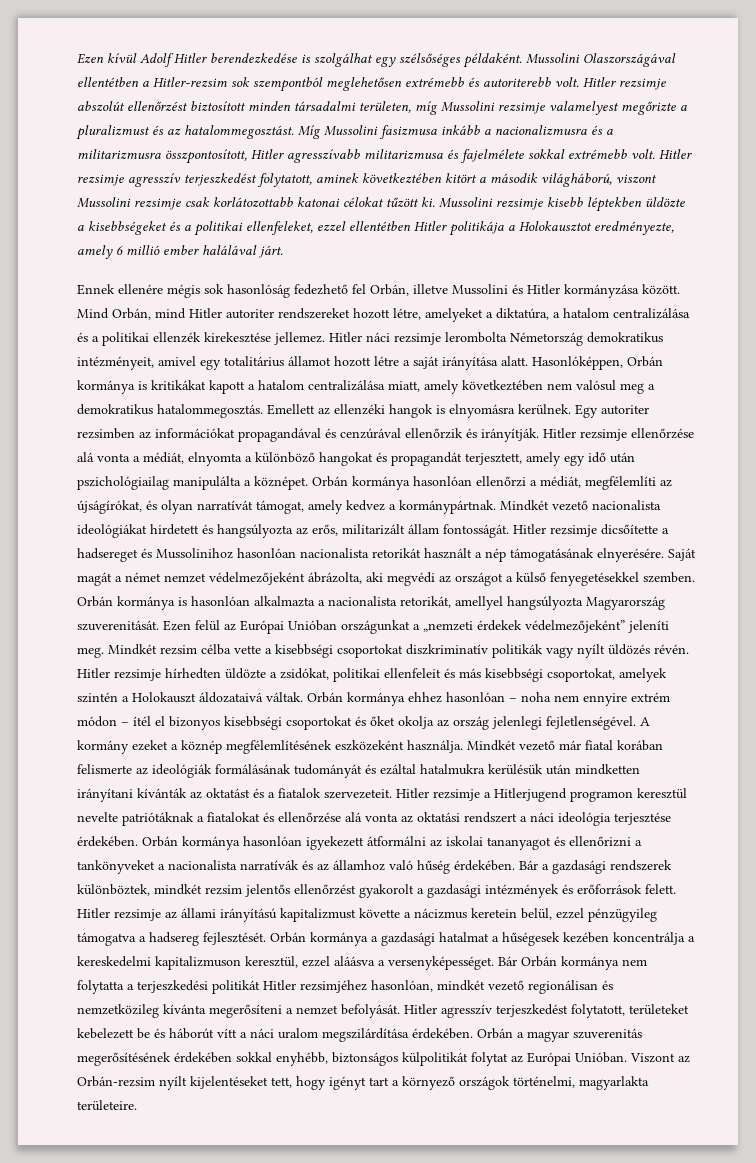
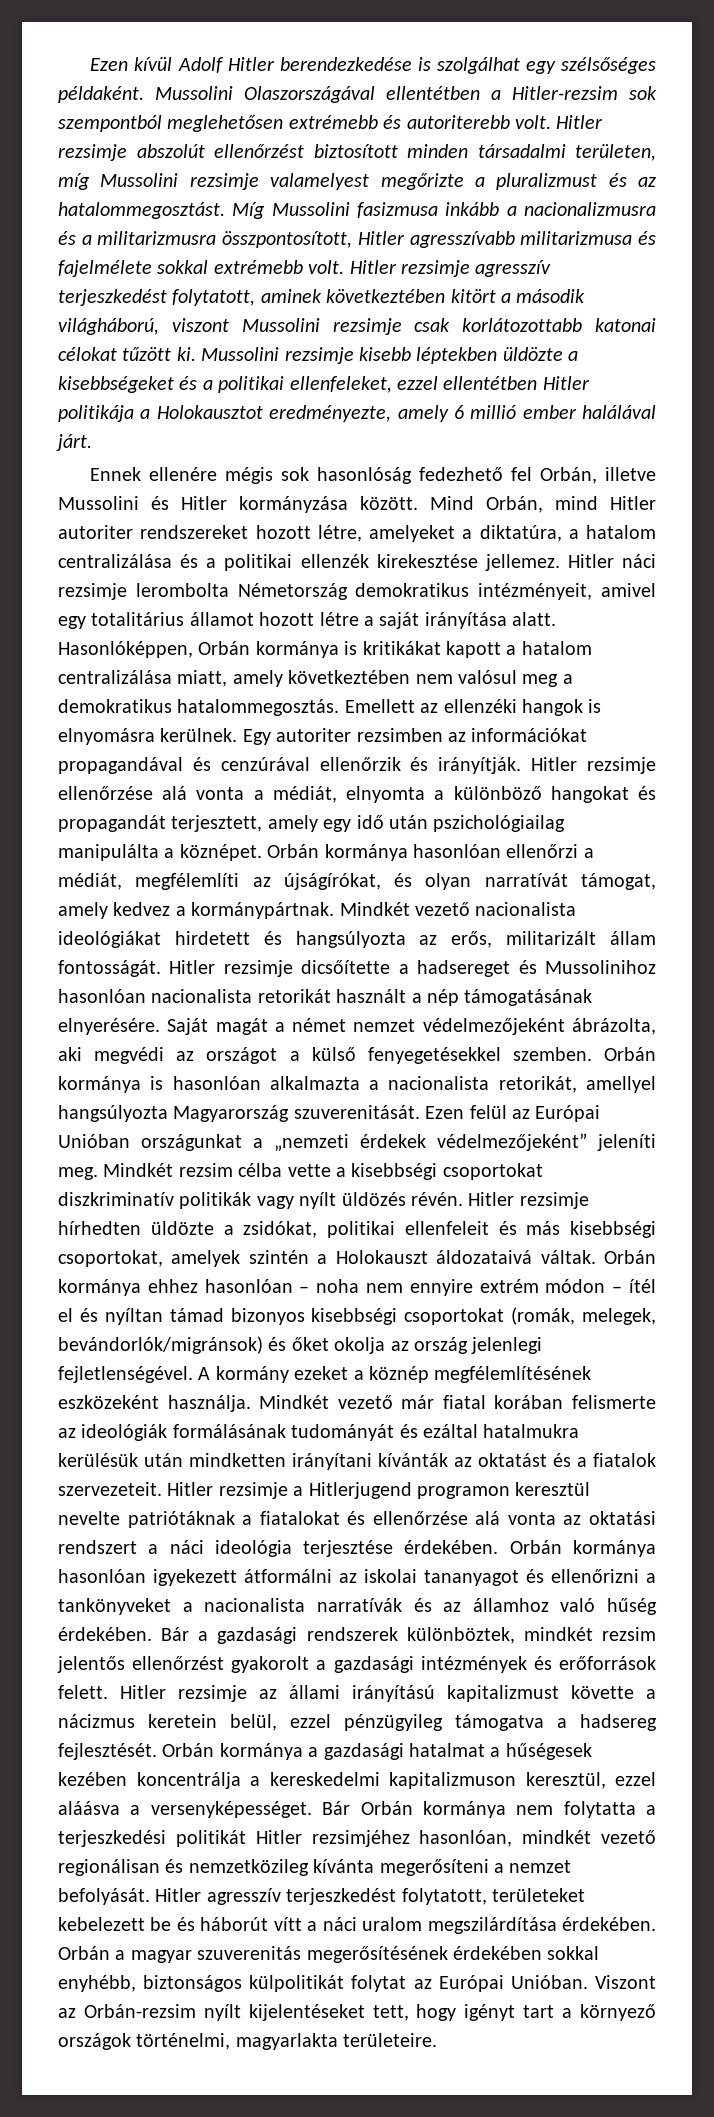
[169,716,352,730] bizonyos kisebbségi csoportokat -> [79,1307,656,1325] [58,1336,263,1354] és nyíltan támad bizonyos kisebbségi csoportokat (romák, melegek, bevándorlók/migránsok)

